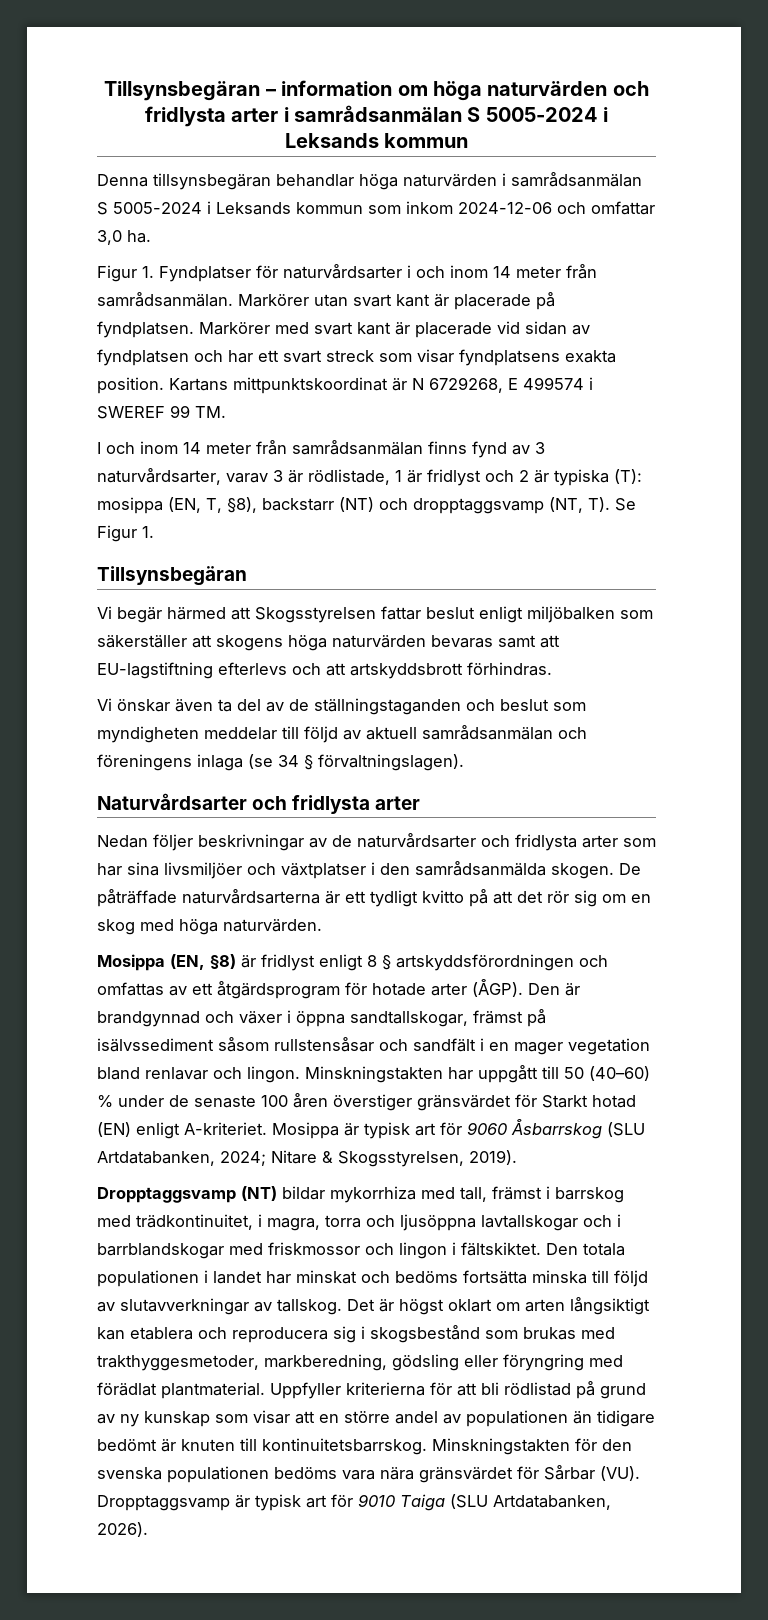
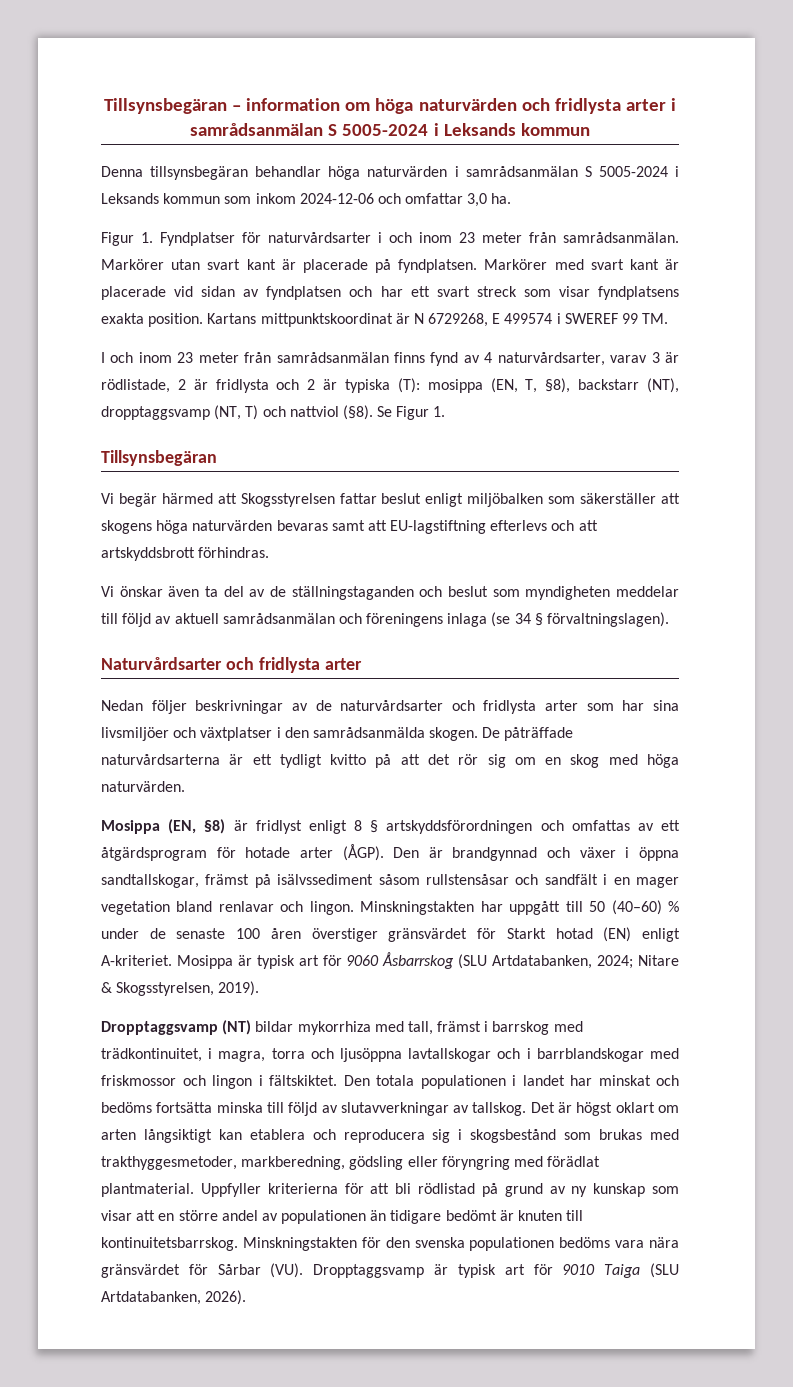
[493,266,511,278] 14 -> [459,232,475,243] 23
[183,442,201,454] 14 -> [177,352,194,363] 23
[535,442,545,454] 3 -> [484,352,493,363] 4
[395,469,481,486] 1 är fridlyst -> [177,379,269,393] 2 är fridlysta
[339,497,610,514] (NT) och dropptaggsvamp (NT, T). -> [646,378,679,393] [101,405,373,420] (NT), dropptaggsvamp (NT, T) och nattviol (§8).

